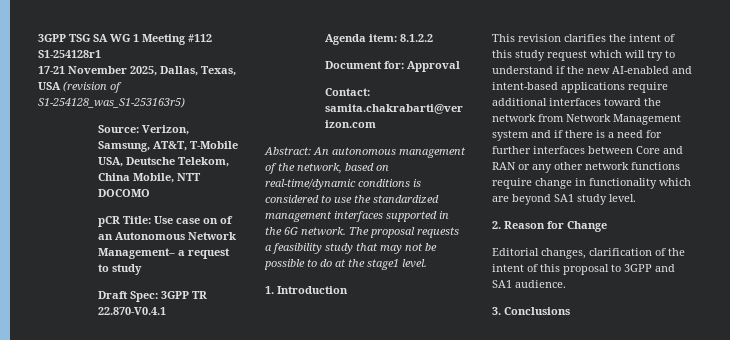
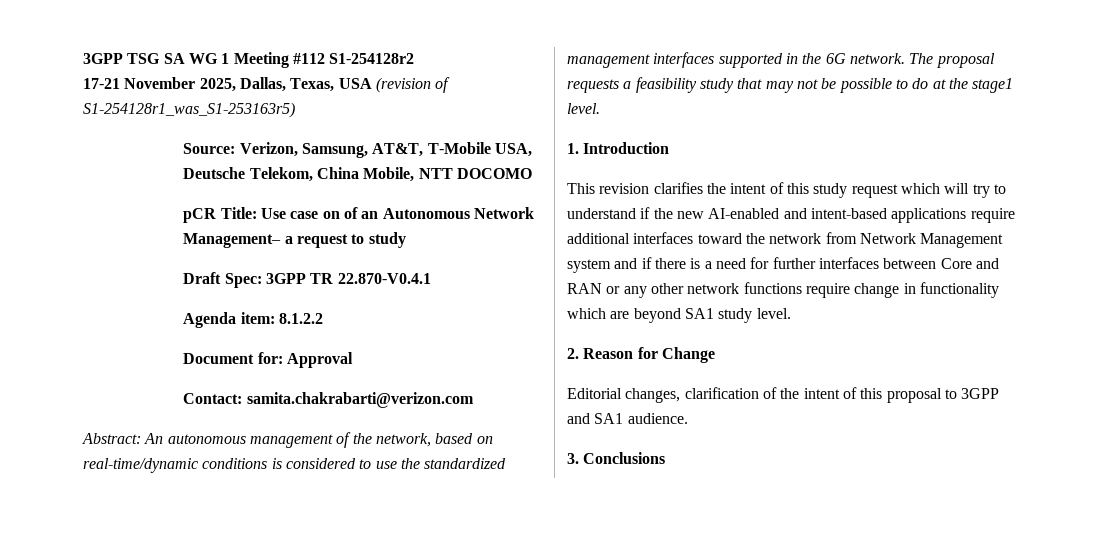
[38,50,101,58] S1-254128r1 -> [329,53,415,64] S1-254128r2
[38,97,185,108] S1-254128_was_S1-253163r5) -> [83,102,295,118] S1-254128r1_was_S1-253163r5)

